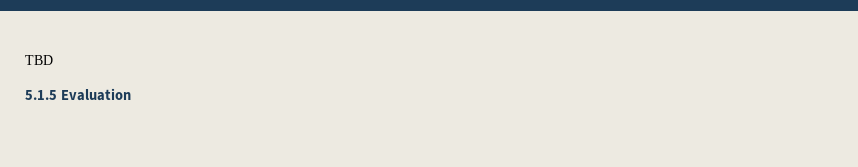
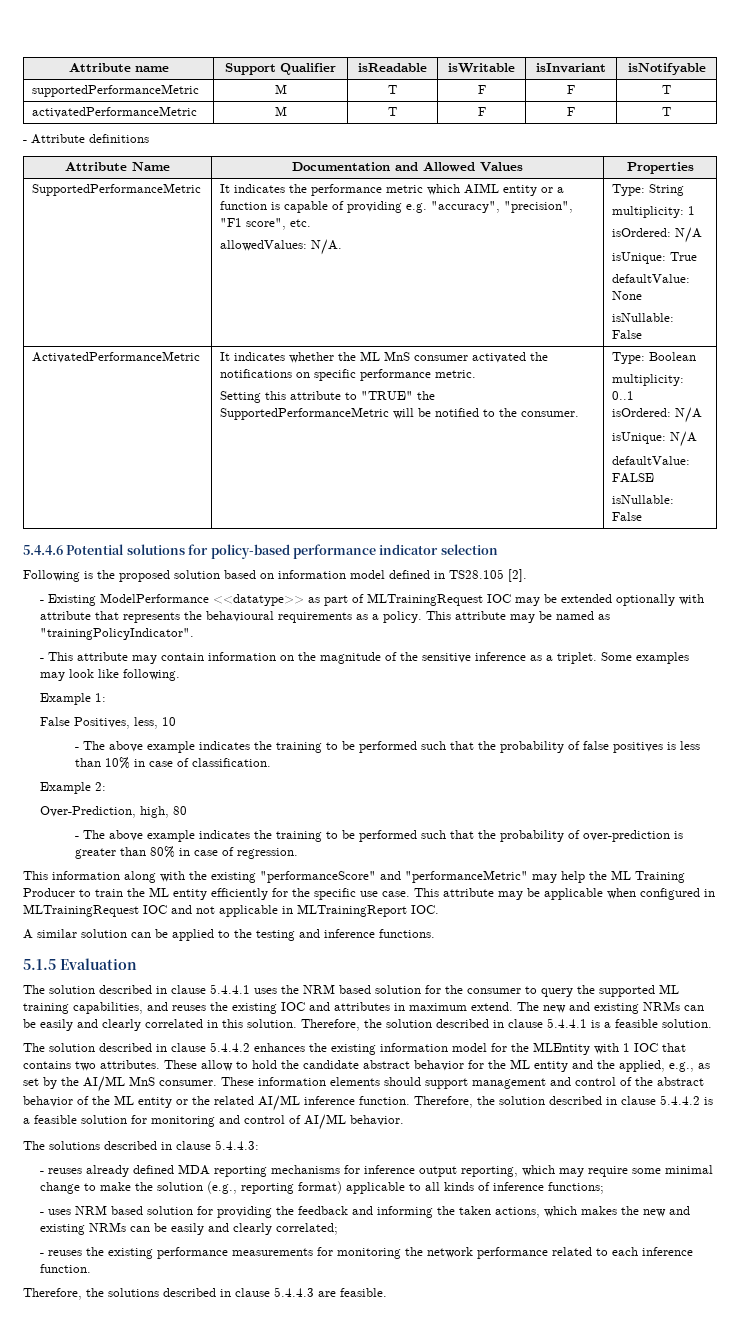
[25,55,53,65] [25,88,131,101] TBD // 5.1.5 Evaluation -> [68,63,169,72] [225,63,336,75] [358,63,427,72] [448,63,515,73] [536,63,606,73] [627,63,706,75] [32,84,200,97] [274,84,287,94] [388,85,397,94] [477,85,486,94] [567,85,575,94] [662,85,671,94] [32,106,198,118] [274,106,287,116] [388,107,397,116] [477,107,486,116] [567,107,575,116] [662,107,671,116] [23,134,149,144] [65,162,170,171] [292,162,523,172] [626,162,694,174] [32,183,202,196] [220,183,565,196] [220,201,574,213] [220,218,312,230] [220,239,343,255] [612,184,685,196] [612,206,696,218] [612,227,703,243] [612,252,698,264] [612,274,691,283] [612,291,643,300] [612,313,675,322] [612,330,643,339] [32,351,201,363] [220,351,549,363] [220,369,477,381] [220,391,436,403] [220,407,580,420] [612,352,697,364] [612,374,685,386] [612,391,635,400] [612,407,703,423] [612,431,698,447] [612,456,691,465] [612,473,655,483] [612,495,675,504] [612,512,643,521] [23,544,498,559] [23,569,527,582] [40,593,705,606] [40,611,611,623] [40,628,195,640] [40,652,690,664] [40,669,181,681] [40,693,107,705] [40,717,177,729] [74,741,700,753] [74,757,271,769] [40,782,107,794] [40,806,188,818] [74,830,683,842] [74,846,298,859] [23,870,685,883] [23,887,715,900] [23,904,439,917] [23,929,435,941] [23,958,137,970] [23,984,679,997] [23,1001,704,1014] [23,1018,712,1031] [23,1042,686,1055] [23,1059,710,1072] [23,1076,704,1092] [23,1095,713,1111] [23,1114,404,1130] [23,1140,259,1150] [40,1164,714,1177] [40,1181,605,1194] [40,1205,691,1218] [40,1222,339,1235] [40,1247,694,1259] [40,1264,92,1273] [23,1287,387,1300] Attribute name | Support Qualifier | isReadable | isWritable | isInvariant | isNotifyable // supportedPerformanceMetric | M | T | F | F | T // activatedPerformanceMetric | M | T | F | F | T // - Attribute definitions // Attribute Name | Documentation and Allowed Values | Properties // SupportedPerformanceMetric | It indicates the performance metric which AIML entity or a function is capable of providing e.g. "accuracy", "precision", "F1 score", etc. // allowedValues: N/A. | Type: String // multiplicity: 1 // isOrdered: N/A // isUnique: True // defaultValue: None // isNullable: False // ActivatedPerformanceMetric | It indicates whether the ML MnS consumer activated the notifications on specific performance metric. // Setting this attribute to "TRUE" the SupportedPerformanceMetric will be notified to the consumer. | Type: Boolean // multiplicity: 0..1 // isOrdered: N/A // isUnique: N/A // defaultValue: FALSE // isNullable: False // 5.4.4.6 Potential solutions for policy-based performance indicator selection // Following is the proposed solution based on information model defined in TS28.105 [2]. // - Existing ModelPerformance <<datatype>> as part of MLTrainingRequest IOC may be extended optionally with attribute that represents the behavioural requirements as a policy. This attribute may be named as "trainingPolicyIndicator". // - This attribute may contain information on the magnitude of the sensitive inference as a triplet. Some examples may look like following. // Example 1: // False Positives, less, 10 // - The above example indicates the training to be performed such that the probability of false positives is less than 10% in case of classification. // Example 2: // Over-Prediction, high, 80 // - The above example indicates the training to be performed such that the probability of over-prediction is greater than 80% in case of regression. // This information along with the existing "performanceScore" and "performanceMetric" may help the ML Training Producer to train the ML entity efficiently for the specific use case. This attribute may be applicable when configured in MLTrainingRequest IOC and not applicable in MLTrainingReport IOC. // A similar solution can be applied to the testing and inference functions. // 5.1.5 Evaluation // The solution described in clause 5.4.4.1 uses the NRM based solution for the consumer to query the supported ML training capabilities, and reuses the existing IOC and attributes in maximum extend. The new and existing NRMs can be easily and clearly correlated in this solution. Therefore, the solution described in clause 5.4.4.1 is a feasible solution. // The solution described in clause 5.4.4.2 enhances the existing information model for the MLEntity with 1 IOC that contains two attributes. These allow to hold the candidate abstract behavior for the ML entity and the applied, e.g., as set by the AI/ML MnS consumer. These information elements should support management and control of the abstract behavior of the ML entity or the related AI/ML inference function. Therefore, the solution described in clause 5.4.4.2 is a feasible solution for monitoring and control of AI/ML behavior. // The solutions described in clause 5.4.4.3: // - reuses already defined MDA reporting mechanisms for inference output reporting, which may require some minimal change to make the solution (e.g., reporting format) applicable to all kinds of inference functions; // - uses NRM based solution for providing the feedback and informing the taken actions, which makes the new and existing NRMs can be easily and clearly correlated; // - reuses the existing performance measurements for monitoring the network performance related to each inference function. // Therefore, the solutions described in clause 5.4.4.3 are feasible.

